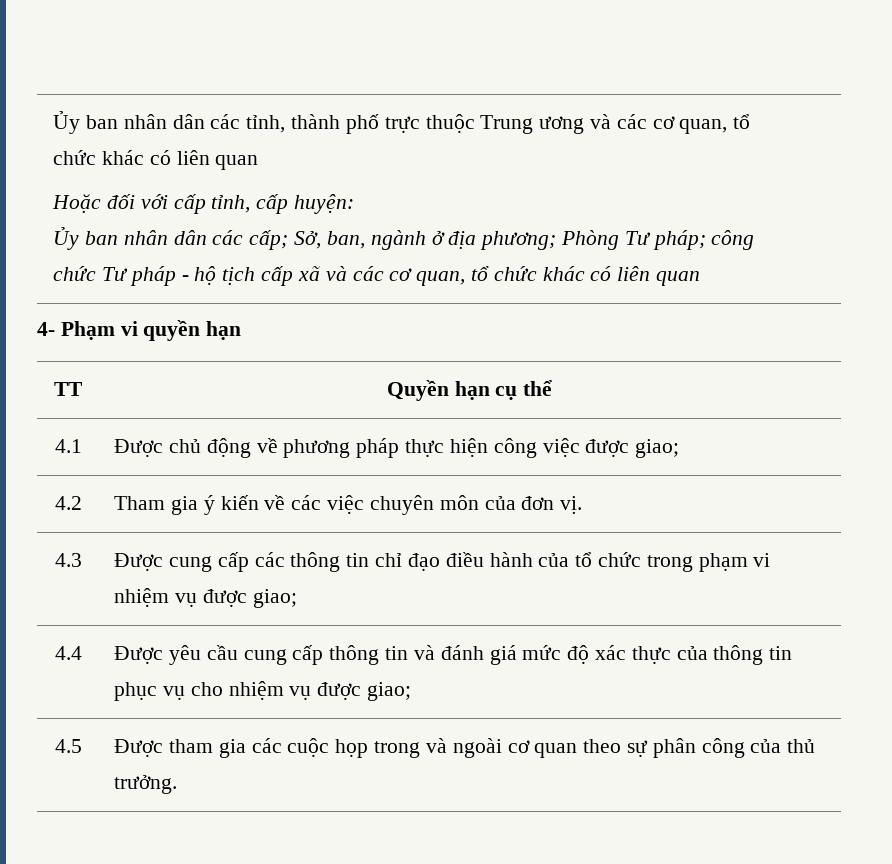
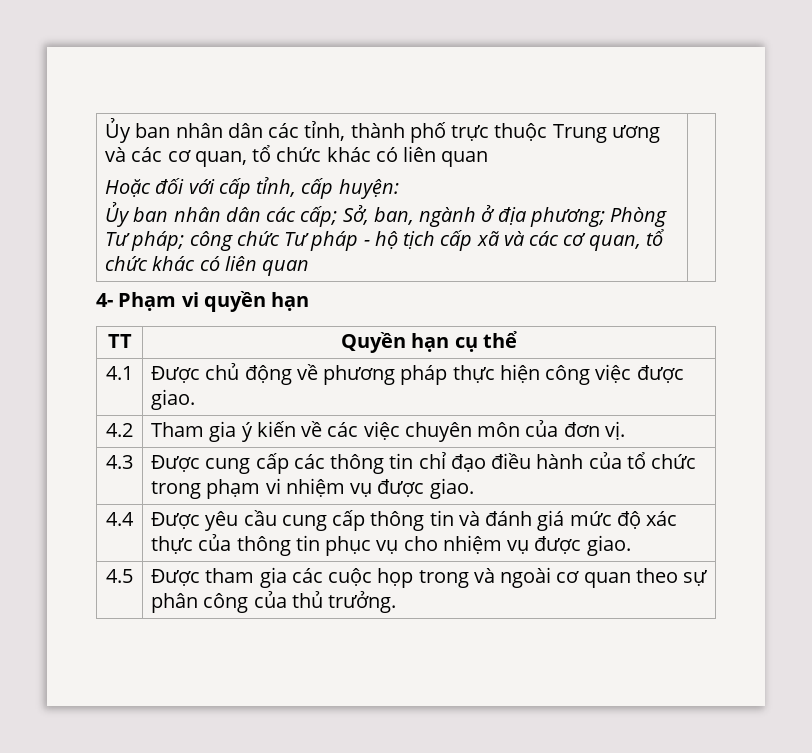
[635,439,680,458] giao; -> [151,389,196,410] giao.
[252,589,297,608] giao; -> [429,478,474,499] giao.
[367,682,412,701] giao; -> [586,535,631,556] giao.

